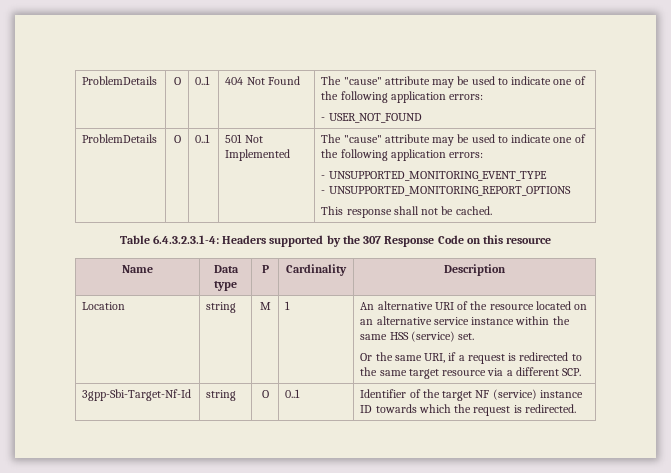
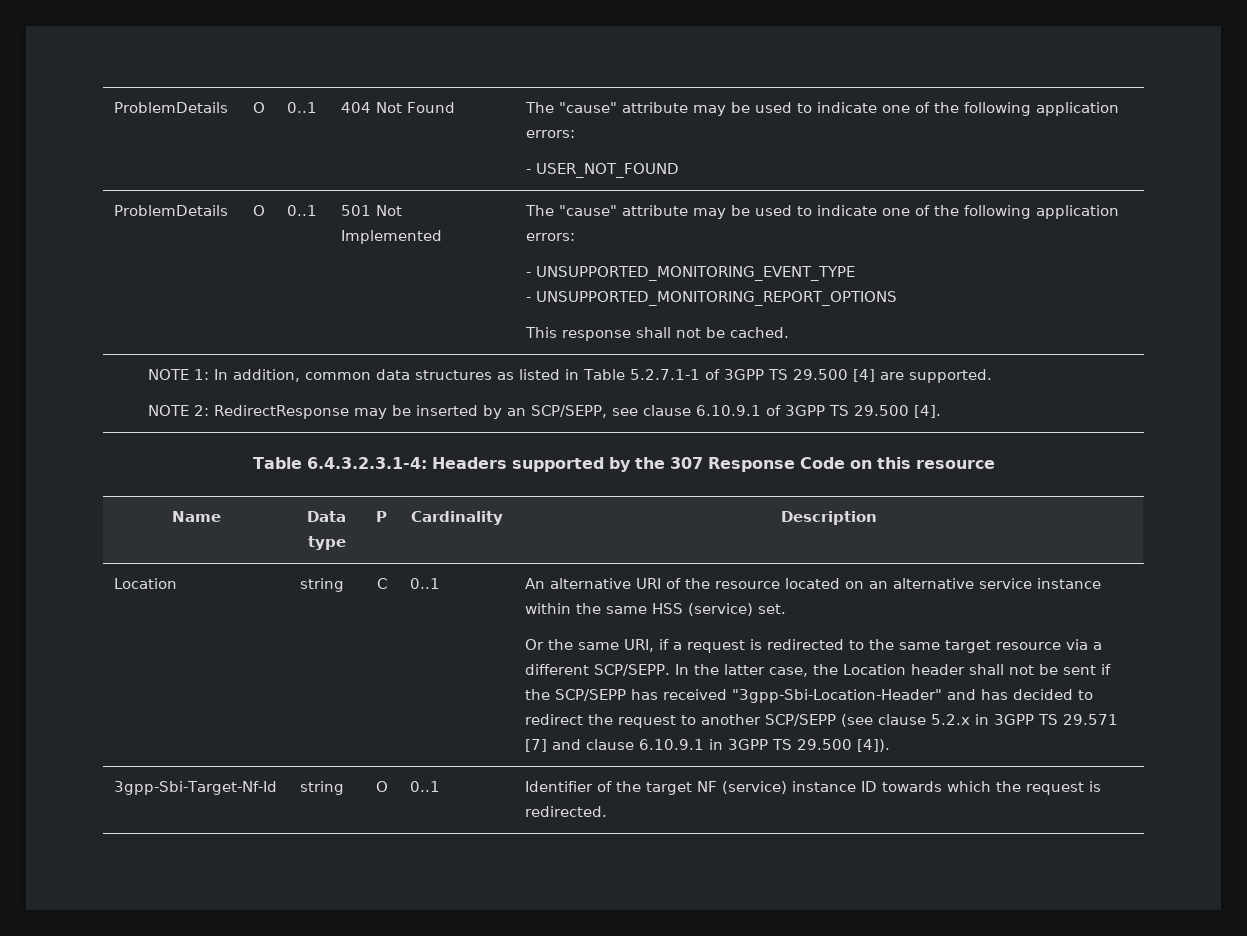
(492, 210) none -> [147,369,992,383] [147,405,941,419] // NOTE 1: In addition, common data structures as listed in Table 5.2.7.1-1 of 3GPP TS 29.500 [4] are supported. // NOTE 2: RedirectResponse may be inserted by an SCP/SEPP, see clause 6.10.9.1 of 3GPP TS 29.500 [4].
[259,302,271,310] [285,301,291,310] M | 1 -> [376,578,387,589] [410,578,441,589] C | 0..1
[562,368,582,376] SCP. -> [594,664,1112,677] [525,689,1094,703] [525,714,1119,728] [525,739,891,752] SCP/SEPP. In the latter case, the Location header shall not be sent if the SCP/SEPP has received "3gpp-Sbi-Location-Header" and has decided to redirect the request to another SCP/SEPP (see clause 5.2.x in 3GPP TS 29.571 [7] and clause 6.10.9.1 in 3GPP TS 29.500 [4]).

